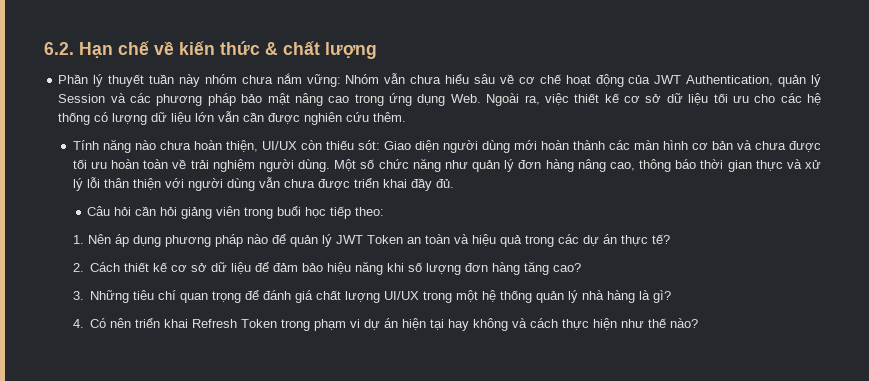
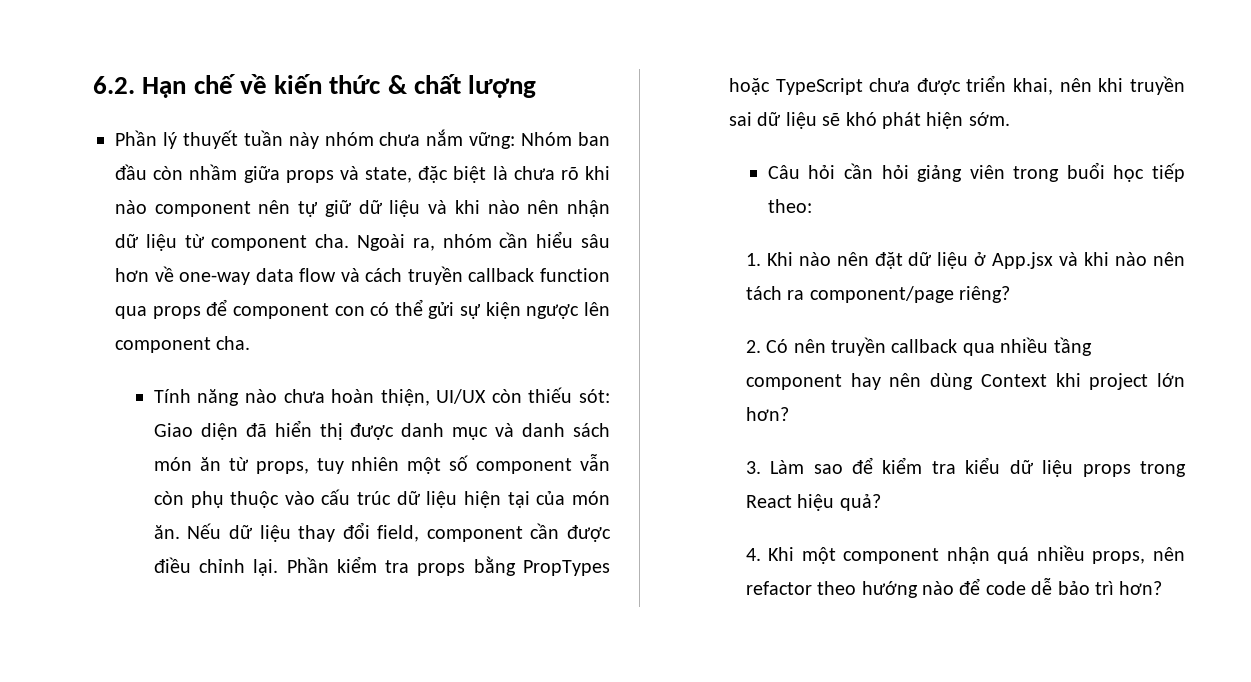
[384,73,821,87] [58,93,822,106] [58,111,407,125] vẫn chưa hiểu sâu về cơ chế hoạt động của JWT Authentication, quản lý Session và các phương pháp bảo mật nâng cao trong ứng dụng Web. Ngoài ra, việc thiết kế cơ sở dữ liệu tối ưu cho các hệ thống có lượng dữ liệu lớn vẫn cần được nghiên cứu thêm. -> [577,132,610,146] [115,164,611,183] [115,200,611,217] [115,231,610,251] [115,266,610,285] [115,299,610,319] [115,336,251,353] ban đầu còn nhầm giữa props và state, đặc biệt là chưa rõ khi nào component nên tự giữ dữ liệu và khi nào nên nhận dữ liệu từ component cha. Ngoài ra, nhóm cần hiểu sâu hơn về one-way data flow và cách truyền callback function qua props để component con có thể gửi sự kiện ngược lên component cha.
[442,140,822,153] [72,158,822,172] [72,177,454,191] người dùng mới hoàn thành các màn hình cơ bản và chưa được tối ưu hoàn toàn về trải nghiệm người dùng. Một số chức năng như quản lý đơn hàng nâng cao, thông báo thời gian thực và xử lý lỗi thân thiện với người dùng vẫn chưa được triển khai đầy đủ. -> [245,420,610,440] [153,454,610,474] [153,489,610,508] [153,522,611,542] [153,556,610,576] [728,75,1185,95] [728,112,1010,129] đã hiển thị được danh mục và danh sách món ăn từ props, tuy nhiên một số component vẫn còn phụ thuộc vào cấu trúc dữ liệu hiện tại của món ăn. Nếu dữ liệu thay đổi field, component cần được điều chỉnh lại. Phần kiểm tra props bằng PropTypes hoặc TypeScript chưa được triển khai, nên khi truyền sai dữ liệu sẽ khó phát hiện sớm.
[87,234,670,247] [72,261,582,275] [72,290,672,303] [72,318,699,331] Nên áp dụng phương pháp nào để quản lý JWT Token an toàn và hiệu quả trong các dự án thực tế? // 2. Cách thiết kế cơ sở dữ liệu để đảm bảo hiệu năng khi số lượng đơn hàng tăng cao? // 3. Những tiêu chí quan trọng để đánh giá chất lượng UI/UX trong một hệ thống quản lý nhà hàng là gì? // 4. Có nên triển khai Refresh Token trong phạm vi dự án hiện tại hay không và cách thực hiện như thế nào? -> [766,252,1185,269] [745,286,1011,303] [745,337,1092,356] [745,373,1185,390] [745,407,789,421] [745,457,1186,477] [745,494,881,511] [745,545,1185,564] [745,578,1163,598] Khi nào nên đặt dữ liệu ở App.jsx và khi nào nên tách ra component/page riêng? // 2. Có nên truyền callback qua nhiều tầng component hay nên dùng Context khi project lớn hơn? // 3. Làm sao để kiểm tra kiểu dữ liệu props trong React hiệu quả? // 4. Khi một component nhận quá nhiều props, nên refactor theo hướng nào để code dễ bảo trì hơn?

